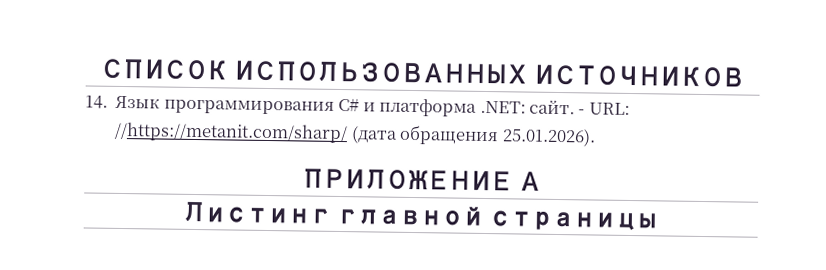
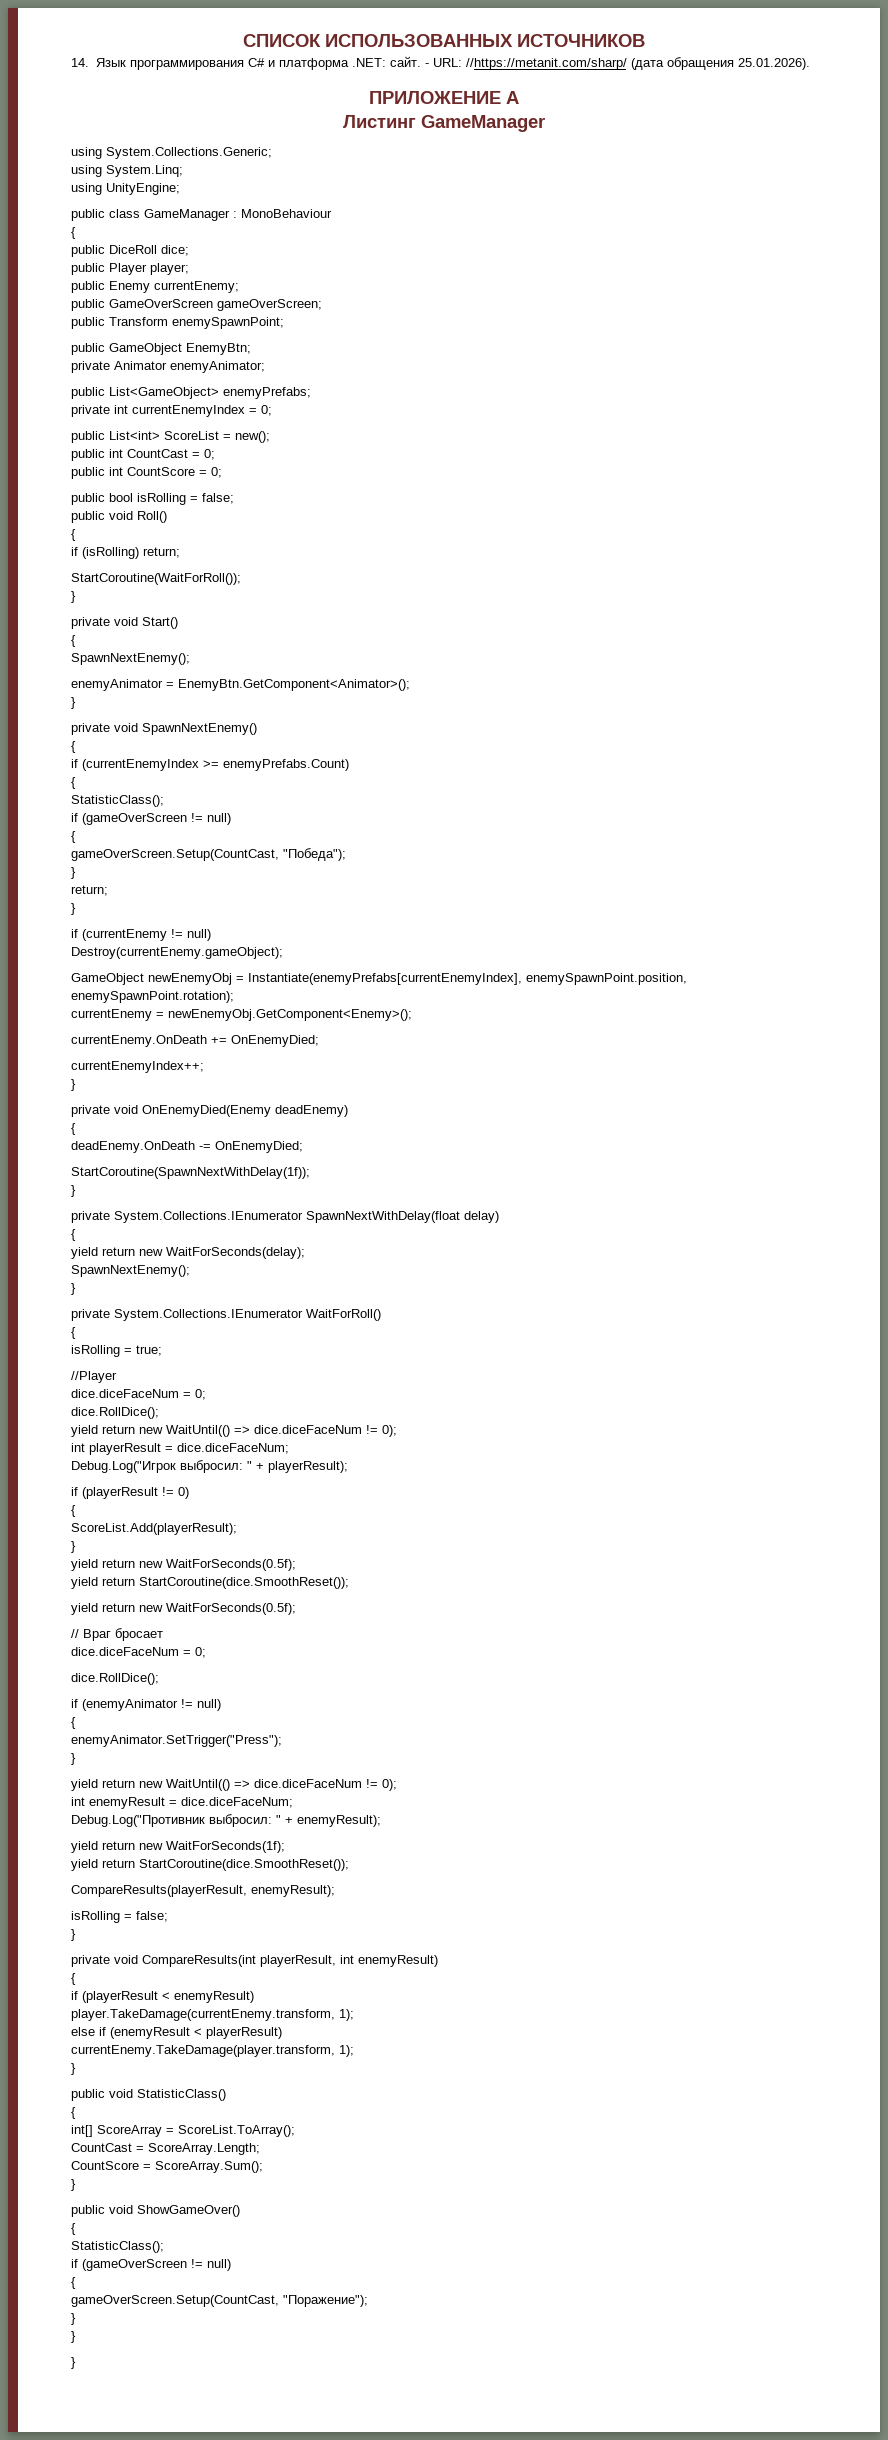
[336,204,659,232] главной страницы -> [421,115,545,132] [71,147,272,159] [71,165,183,177] [71,183,180,195] [71,209,332,221] [71,227,76,239] [71,245,189,257] [71,263,189,275] [71,281,239,293] [71,299,322,311] [71,317,284,329] [71,343,251,355] [71,361,265,373] [71,387,311,399] [71,405,272,417] [71,431,270,443] [71,449,215,461] [71,467,222,479] [71,493,234,505] [71,511,167,523] [71,529,76,541] [71,547,180,559] [71,573,241,585] [71,591,76,603] [71,617,178,629] [71,635,76,647] [71,653,190,665] [71,679,410,691] [71,697,76,709] [71,723,257,735] [71,741,76,753] [71,759,349,771] [71,777,76,789] [71,795,164,807] [71,813,231,825] [71,831,76,843] [71,848,346,861] [71,867,76,879] [71,885,108,896] [71,903,76,915] [71,929,211,941] [71,947,283,959] [71,973,687,985] [71,991,234,1003] [71,1009,412,1021] [71,1035,319,1047] [71,1061,204,1073] [71,1079,76,1091] [71,1105,348,1117] [71,1123,76,1135] [71,1141,303,1153] [71,1167,310,1179] [71,1185,76,1197] [71,1211,499,1223] [71,1229,76,1241] [71,1247,305,1259] [71,1265,190,1277] [71,1283,76,1295] [71,1309,381,1321] [71,1327,76,1339] [71,1345,162,1357] [71,1371,117,1383] [71,1389,206,1400] [71,1407,159,1419] [71,1425,397,1437] [71,1443,289,1455] [71,1460,348,1473] [71,1487,189,1499] [71,1505,76,1517] [71,1523,237,1535] [71,1541,76,1553] [71,1559,296,1571] [71,1577,349,1589] [71,1603,296,1615] [71,1628,163,1641] [71,1647,206,1658] [71,1673,159,1685] [71,1699,221,1711] [71,1717,76,1729] [71,1735,282,1747] [71,1753,76,1765] [71,1779,397,1791] [71,1797,293,1809] [71,1814,381,1827] [71,1841,285,1853] [71,1859,349,1871] [71,1885,335,1897] [71,1911,168,1923] [71,1929,76,1941] [71,1955,438,1967] [71,1973,76,1985] [71,1991,254,2003] [71,2009,354,2021] [71,2027,282,2039] [71,2045,354,2057] [71,2063,76,2075] [71,2089,226,2101] [71,2107,76,2119] [71,2125,295,2137] [71,2143,260,2155] [71,2161,263,2173] [71,2179,76,2191] [71,2205,240,2217] [71,2223,76,2235] [71,2241,164,2253] [71,2259,231,2271] [71,2277,76,2289] [71,2295,368,2307] [71,2313,76,2325] [71,2331,76,2343] [71,2357,76,2369] GameManager // using System.Collections.Generic; // using System.Linq; // using UnityEngine; // public class GameManager : MonoBehaviour // { // public DiceRoll dice; // public Player player; // public Enemy currentEnemy; // public GameOverScreen gameOverScreen; // public Transform enemySpawnPoint; // public GameObject EnemyBtn; // private Animator enemyAnimator; // public List<GameObject> enemyPrefabs; // private int currentEnemyIndex = 0; // public List<int> ScoreList = new(); // public int CountCast = 0; // public int CountScore = 0; // public bool isRolling = false; // public void Roll() // { // if (isRolling) return; // StartCoroutine(WaitForRoll()); // } // private void Start() // { // SpawnNextEnemy(); // enemyAnimator = EnemyBtn.GetComponent<Animator>(); // } // private void SpawnNextEnemy() // { // if (currentEnemyIndex >= enemyPrefabs.Count) // { // StatisticClass(); // if (gameOverScreen != null) // { // gameOverScreen.Setup(CountCast, "Победа"); // } // return; // } // if (currentEnemy != null) // Destroy(currentEnemy.gameObject); // GameObject newEnemyObj = Instantiate(enemyPrefabs[currentEnemyIndex], enemySpawnPoint.position, enemySpawnPoint.rotation); // currentEnemy = newEnemyObj.GetComponent<Enemy>(); // currentEnemy.OnDeath += OnEnemyDied; // currentEnemyIndex++; // } // private void OnEnemyDied(Enemy deadEnemy) // { // deadEnemy.OnDeath -= OnEnemyDied; // StartCoroutine(SpawnNextWithDelay(1f)); // } // private System.Collections.IEnumerator SpawnNextWithDelay(float delay) // { // yield return new WaitForSeconds(delay); // SpawnNextEnemy(); // } // private System.Collections.IEnumerator WaitForRoll() // { // isRolling = true; // //Player // dice.diceFaceNum = 0; // dice.RollDice(); // yield return new WaitUntil(() => dice.diceFaceNum != 0); // int playerResult = dice.diceFaceNum; // Debug.Log("Игрок выбросил: " + playerResult); // if (playerResult != 0) // { // ScoreList.Add(playerResult); // } // yield return new WaitForSeconds(0.5f); // yield return StartCoroutine(dice.SmoothReset()); // yield return new WaitForSeconds(0.5f); // // Враг бросает // dice.diceFaceNum = 0; // dice.RollDice(); // if (enemyAnimator != null) // { // enemyAnimator.SetTrigger("Press"); // } // yield return new WaitUntil(() => dice.diceFaceNum != 0); // int enemyResult = dice.diceFaceNum; // Debug.Log("Противник выбросил: " + enemyResult); // yield return new WaitForSeconds(1f); // yield return StartCoroutine(dice.SmoothReset()); // CompareResults(playerResult, enemyResult); // isRolling = false; // } // private void CompareResults(int playerResult, int enemyResult) // { // if (playerResult < enemyResult) // player.TakeDamage(currentEnemy.transform, 1); // else if (enemyResult < playerResult) // currentEnemy.TakeDamage(player.transform, 1); // } // public void StatisticClass() // { // int[] ScoreArray = ScoreList.ToArray(); // CountCast = ScoreArray.Length; // CountScore = ScoreArray.Sum(); // } // public void ShowGameOver() // { // StatisticClass(); // if (gameOverScreen != null) // { // gameOverScreen.Setup(CountCast, "Поражение"); // } // } // }

